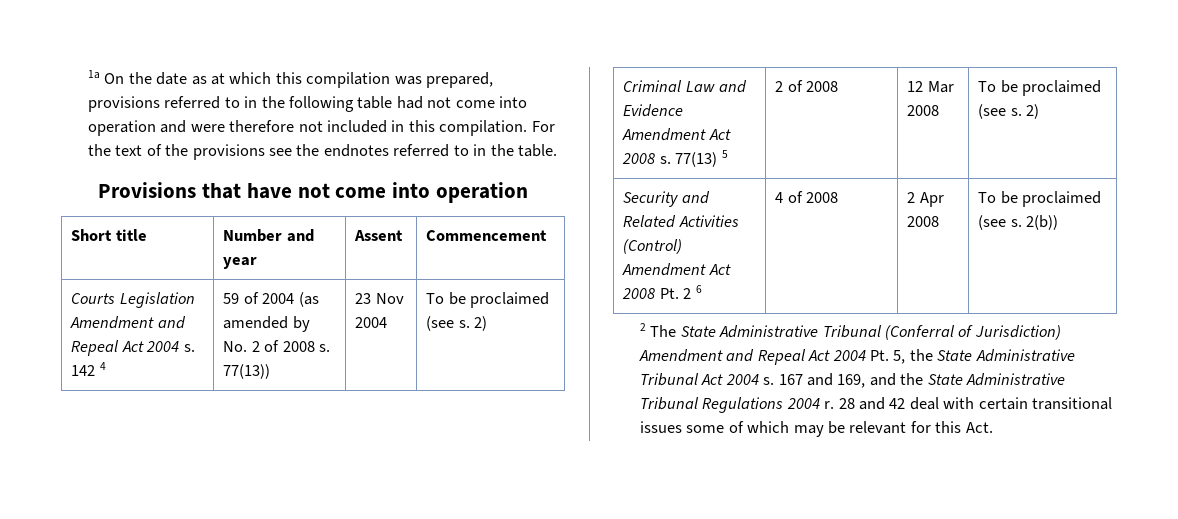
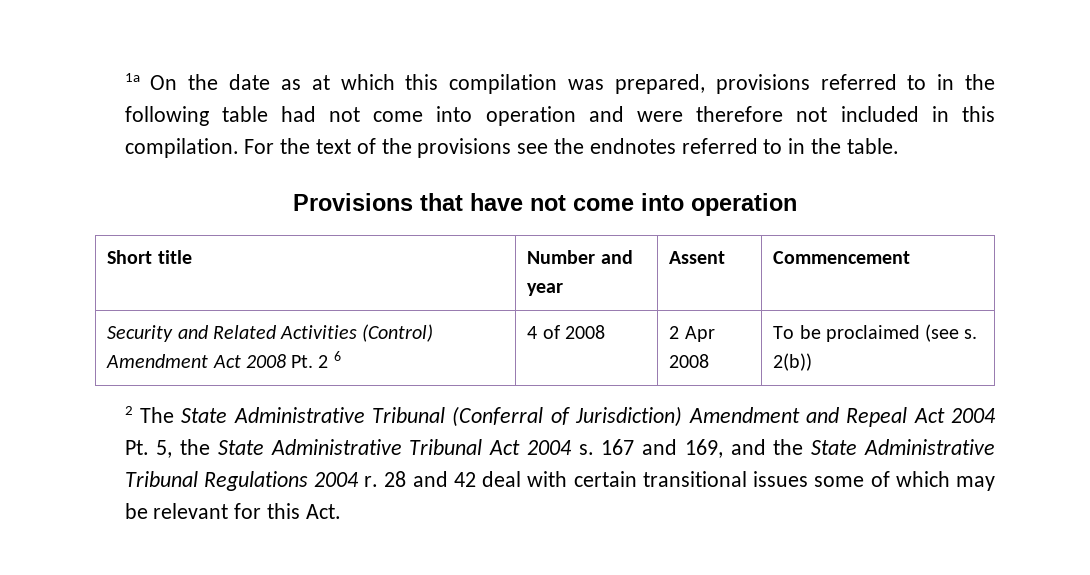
[71,292,195,308] [70,316,186,329] [71,340,195,356] [71,362,106,376] [223,292,319,307] [223,316,310,332] [223,340,331,352] [223,364,271,379] [355,293,404,304] [355,317,388,328] [426,292,550,308] [426,316,488,331] [623,80,748,93] [623,104,684,117] [622,128,731,141] [622,150,728,167] [775,80,839,92] [907,81,954,93] [907,105,940,116] [978,80,1102,96] [978,104,1040,119] // Courts Legislation Amendment and Repeal Act 2004 s. 142 4 | 59 of 2004 (as amended by No. 2 of 2008 s. 77(13)) | 23 Nov 2004 | To be proclaimed (see s. 2) // Criminal Law and Evidence Amendment Act 2008 s. 77(13) 5 | 2 of 2008 | 12 Mar 2008 | To be proclaimed (see s. 2) -> (911, 257) none

